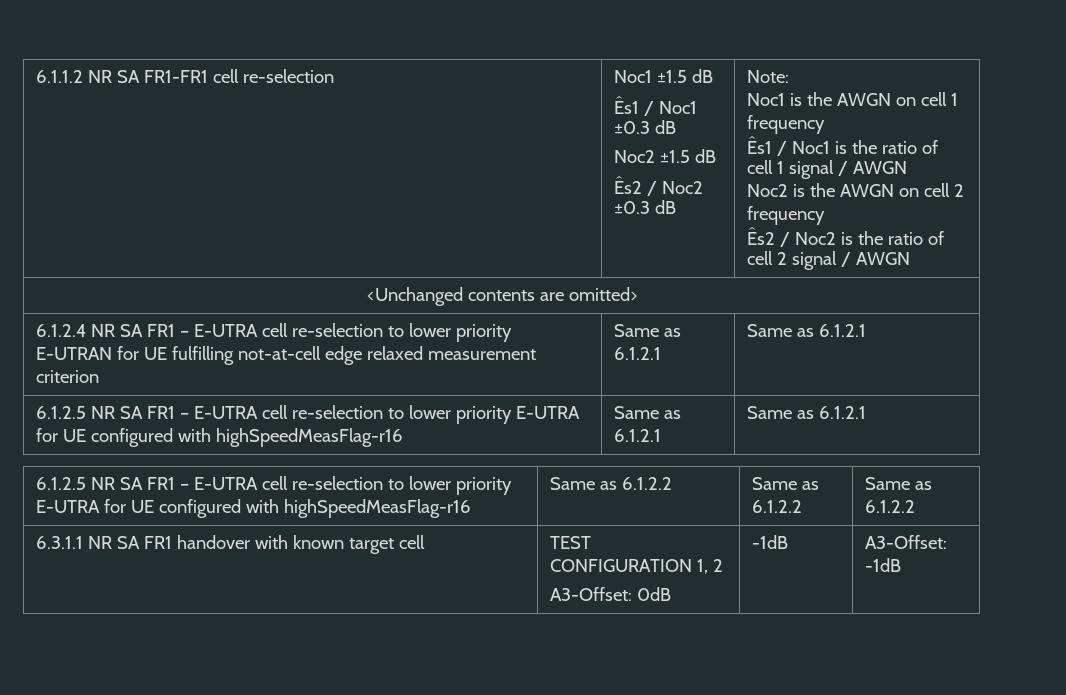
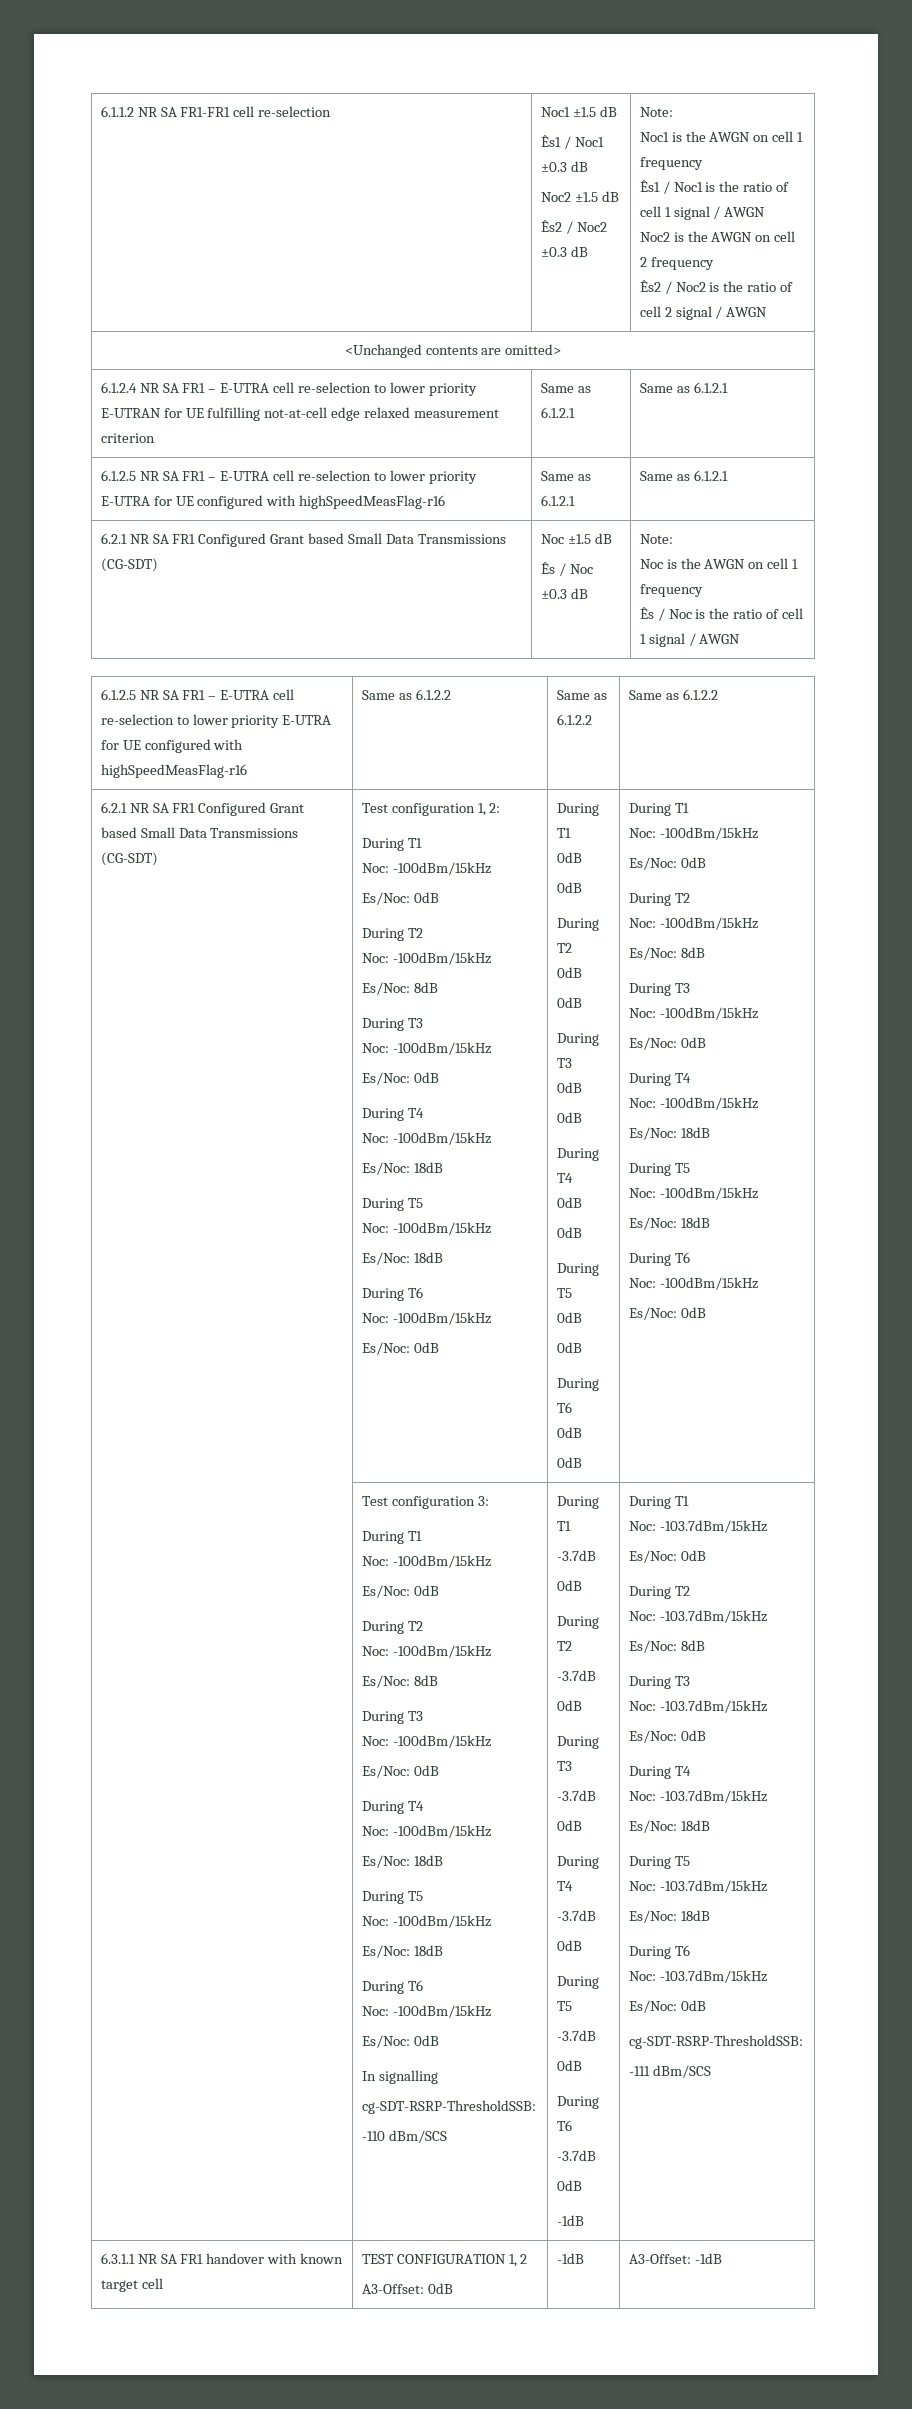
(867, 412) none -> [100,533,506,547] [100,558,158,572] [540,533,612,544] [540,562,593,576] [540,588,588,599] [639,534,673,544] [639,558,799,569] [639,584,703,597] [639,607,804,621] [639,633,741,647] // 6.2.1 NR SA FR1 Configured Grant based Small Data Transmissions (CG-SDT) | Noc ±1.5 dB // Ês / Noc ±0.3 dB | Note: // Noc is the AWGN on cell 1 frequency // Ês / Noc is the ratio of cell 1 signal / AWGN
(916, 506) none -> [100,802,305,816] [100,827,299,838] [100,852,158,866] [361,803,501,816] [361,838,422,851] [361,862,491,875] [361,892,439,905] [361,928,423,941] [361,952,491,965] [361,982,438,995] [361,1018,423,1031] [361,1042,491,1055] [361,1072,439,1085] [361,1108,424,1121] [361,1132,491,1145] [361,1162,443,1175] [361,1198,423,1211] [361,1222,491,1235] [361,1252,443,1265] [361,1287,423,1301] [361,1312,491,1325] [361,1342,439,1355] [556,803,599,816] [556,828,571,838] [556,852,582,863] [556,882,582,893] [556,918,599,931] [556,943,572,953] [556,967,582,978] [556,997,582,1008] [556,1033,599,1046] [556,1058,572,1068] [556,1082,582,1093] [556,1112,582,1123] [556,1148,599,1161] [556,1173,573,1183] [556,1197,582,1208] [556,1227,582,1238] [556,1263,599,1276] [556,1288,572,1298] [556,1312,582,1323] [556,1342,582,1353] [556,1378,599,1391] [556,1402,572,1413] [556,1427,582,1438] [556,1457,582,1468] [628,803,689,816] [628,827,758,840] [628,857,706,870] [628,893,690,906] [628,917,758,930] [628,947,705,960] [628,983,690,996] [628,1007,758,1020] [628,1037,706,1050] [628,1073,691,1086] [628,1097,758,1110] [628,1127,710,1140] [628,1163,690,1176] [628,1187,758,1200] [628,1217,710,1230] [628,1252,690,1266] [628,1277,758,1290] [628,1307,706,1320] [361,1496,489,1509] [361,1531,422,1544] [361,1555,491,1568] [361,1585,439,1598] [361,1621,423,1634] [361,1645,491,1658] [361,1675,438,1688] [361,1711,423,1724] [361,1735,491,1748] [361,1765,439,1778] [361,1801,424,1814] [361,1825,491,1838] [361,1855,443,1868] [361,1891,423,1904] [361,1915,491,1928] [361,1945,443,1958] [361,1980,423,1994] [361,2005,491,2018] [361,2035,439,2048] [361,2070,438,2084] [361,2100,536,2114] [361,2130,447,2143] [556,1496,599,1509] [556,1521,571,1531] [556,1550,596,1561] [556,1580,582,1591] [556,1616,599,1629] [556,1641,572,1651] [556,1670,596,1681] [556,1700,582,1711] [556,1736,599,1749] [556,1761,572,1771] [556,1790,596,1801] [556,1820,582,1831] [556,1856,599,1869] [556,1881,573,1891] [556,1910,596,1921] [556,1940,582,1951] [556,1976,599,1989] [556,2001,572,2011] [556,2030,596,2041] [556,2060,582,2071] [556,2096,599,2109] [556,2120,572,2131] [556,2150,596,2161] [556,2180,582,2191] [556,2215,584,2226] [628,1496,689,1509] [628,1520,767,1533] [628,1550,706,1563] [628,1586,690,1599] [628,1610,767,1623] [628,1640,705,1653] [628,1676,690,1689] [628,1700,767,1713] [628,1730,706,1743] [628,1766,691,1779] [628,1790,767,1803] [628,1820,710,1833] [628,1856,690,1869] [628,1880,767,1893] [628,1910,710,1923] [628,1945,690,1959] [628,1970,767,1983] [628,2000,706,2013] [628,2035,803,2049] [628,2065,711,2078] // 6.2.1 NR SA FR1 Configured Grant based Small Data Transmissions (CG-SDT) | Test configuration 1, 2: // During T1 // Noc: -100dBm/15kHz // Es/Noc: 0dB // During T2 // Noc: -100dBm/15kHz // Es/Noc: 8dB // During T3 // Noc: -100dBm/15kHz // Es/Noc: 0dB // During T4 // Noc: -100dBm/15kHz // Es/Noc: 18dB // During T5 // Noc: -100dBm/15kHz // Es/Noc: 18dB // During T6 // Noc: -100dBm/15kHz // Es/Noc: 0dB | During T1 // 0dB // 0dB // During T2 // 0dB // 0dB // During T3 // 0dB // 0dB // During T4 // 0dB // 0dB // During T5 // 0dB // 0dB // During T6 // 0dB // 0dB | During T1 // Noc: -100dBm/15kHz // Es/Noc: 0dB // During T2 // Noc: -100dBm/15kHz // Es/Noc: 8dB // During T3 // Noc: -100dBm/15kHz // Es/Noc: 0dB // During T4 // Noc: -100dBm/15kHz // Es/Noc: 18dB // During T5 // Noc: -100dBm/15kHz // Es/Noc: 18dB // During T6 // Noc: -100dBm/15kHz // Es/Noc: 0dB // | Test configuration 3: // During T1 // Noc: -100dBm/15kHz // Es/Noc: 0dB // During T2 // Noc: -100dBm/15kHz // Es/Noc: 8dB // During T3 // Noc: -100dBm/15kHz // Es/Noc: 0dB // During T4 // Noc: -100dBm/15kHz // Es/Noc: 18dB // During T5 // Noc: -100dBm/15kHz // Es/Noc: 18dB // During T6 // Noc: -100dBm/15kHz // Es/Noc: 0dB // In signalling // cg-SDT-RSRP-ThresholdSSB: // -110 dBm/SCS | During T1 // -3.7dB // 0dB // During T2 // -3.7dB // 0dB // During T3 // -3.7dB // 0dB // During T4 // -3.7dB // 0dB // During T5 // -3.7dB // 0dB // During T6 // -3.7dB // 0dB // -1dB | During T1 // Noc: -103.7dBm/15kHz // Es/Noc: 0dB // During T2 // Noc: -103.7dBm/15kHz // Es/Noc: 8dB // During T3 // Noc: -103.7dBm/15kHz // Es/Noc: 0dB // During T4 // Noc: -103.7dBm/15kHz // Es/Noc: 18dB // During T5 // Noc: -103.7dBm/15kHz // Es/Noc: 18dB // During T6 // Noc: -103.7dBm/15kHz // Es/Noc: 0dB // cg-SDT-RSRP-ThresholdSSB: // -111 dBm/SCS

